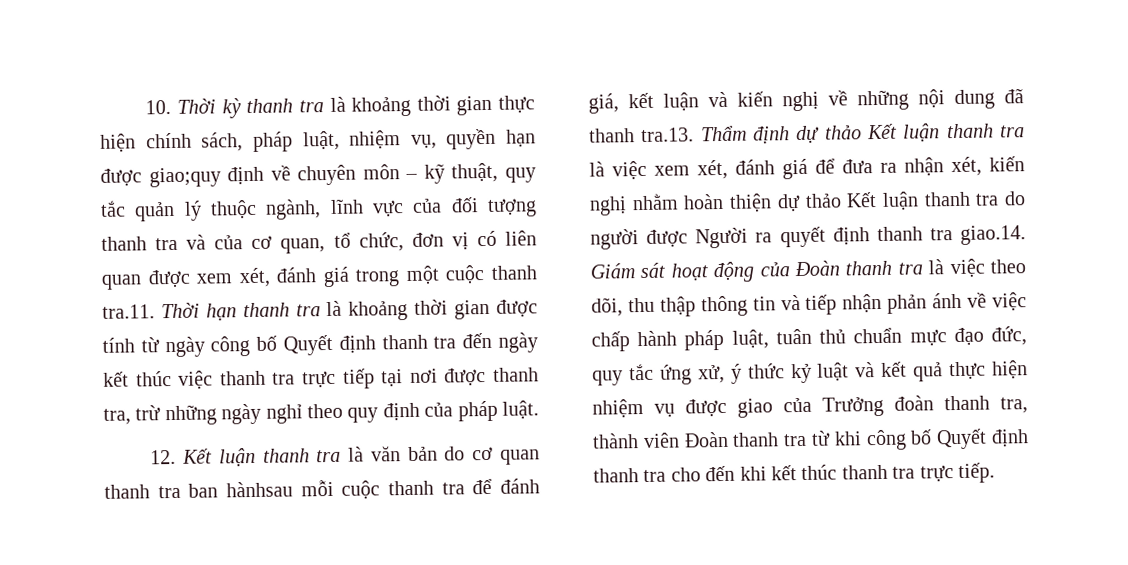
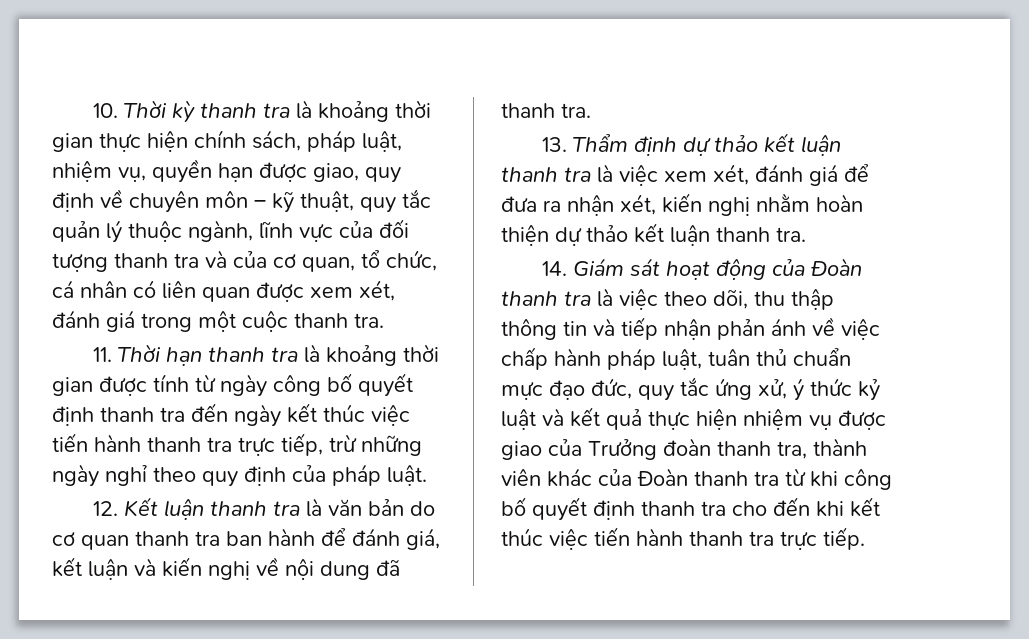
[148,167,221,188] giao;quy -> [313,163,401,183] giao, quy
[411,232,469,250] đơn vị -> [52,280,127,298] cá nhân
[102,304,155,319] tra.11. -> [354,313,384,328] [92,347,112,362] tra. // 11.
[283,334,333,356] Quyết -> [358,373,413,397] quyết
[219,367,539,389] [103,408,131,425] thanh tra trực tiếp tại nơi được thanh tra, -> [52,433,323,456] tiến hành thanh tra trực tiếp,
[225,479,465,499] hànhsau mỗi cuộc thanh tra -> [268,528,315,546] hành
[857,89,909,111] những -> (279, 566) none
[641,127,695,143] tra.13. -> [561,103,591,118] [541,137,567,152] tra. // 13.
[867,123,897,140] Kết -> [763,133,795,152] kết
[846,191,1026,210] [590,225,1026,250] Kết luận thanh tra do người được Người ra quyết định thanh tra giao.14. -> [634,223,806,246] [541,261,567,276] kết luận thanh tra. // 14.
(680, 440) none -> [547,468,632,487] khác của
[936,428,988,450] Quyết -> [532,497,587,521] quyết
(838, 472) none -> [549,527,683,550] việc tiến hành

